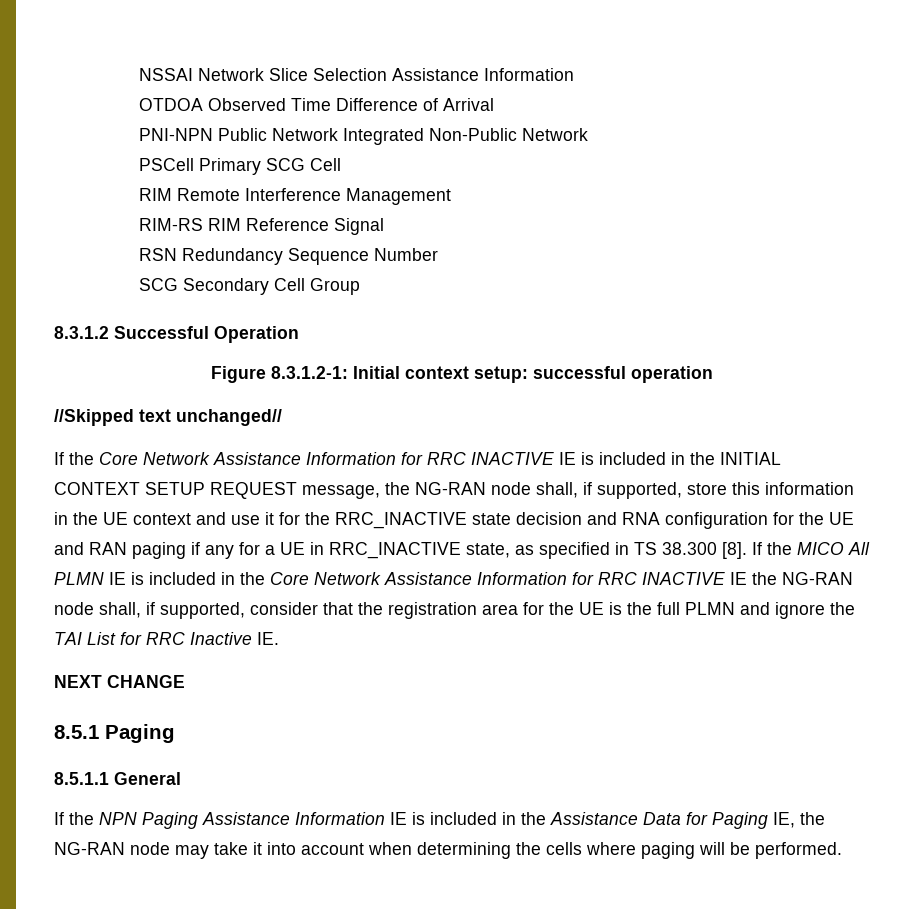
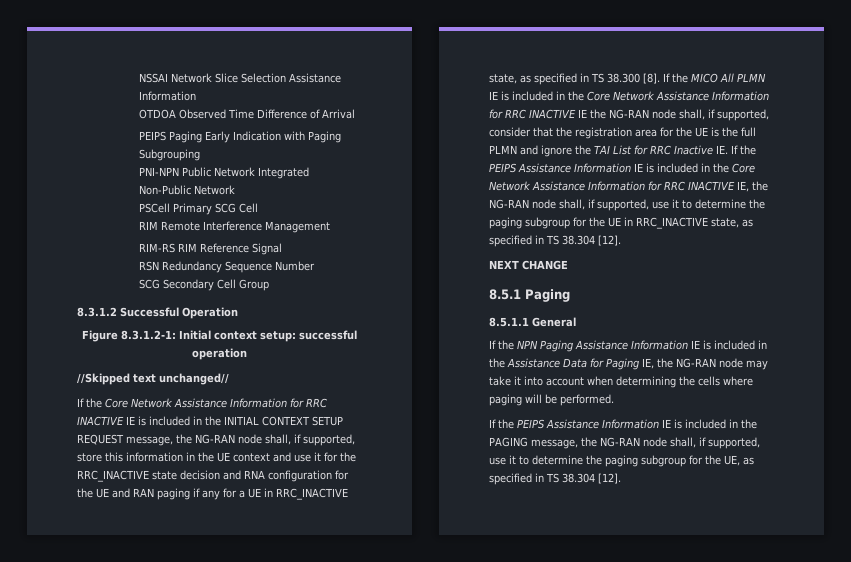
(494, 104) none -> [139,131,342,143] [139,149,201,161] // PEIPS Paging Early Indication with Paging Subgrouping
(279, 638) none -> [731,145,756,155] [489,163,755,173] [489,181,768,192] [489,199,765,211] [489,217,753,229] [489,235,621,247] If the PEIPS Assistance Information IE is included in the Core Network Assistance Information for RRC INACTIVE IE, the NG-RAN node shall, if supported, use it to determine the paging subgroup for the UE in RRC_INACTIVE state, as specified in TS 38.304 [12].
(842, 850) none -> [489,419,757,429] [489,437,760,449] [489,455,754,467] [489,473,621,485] // If the PEIPS Assistance Information IE is included in the PAGING message, the NG-RAN node shall, if supported, use it to determine the paging subgroup for the UE, as specified in TS 38.304 [12].

